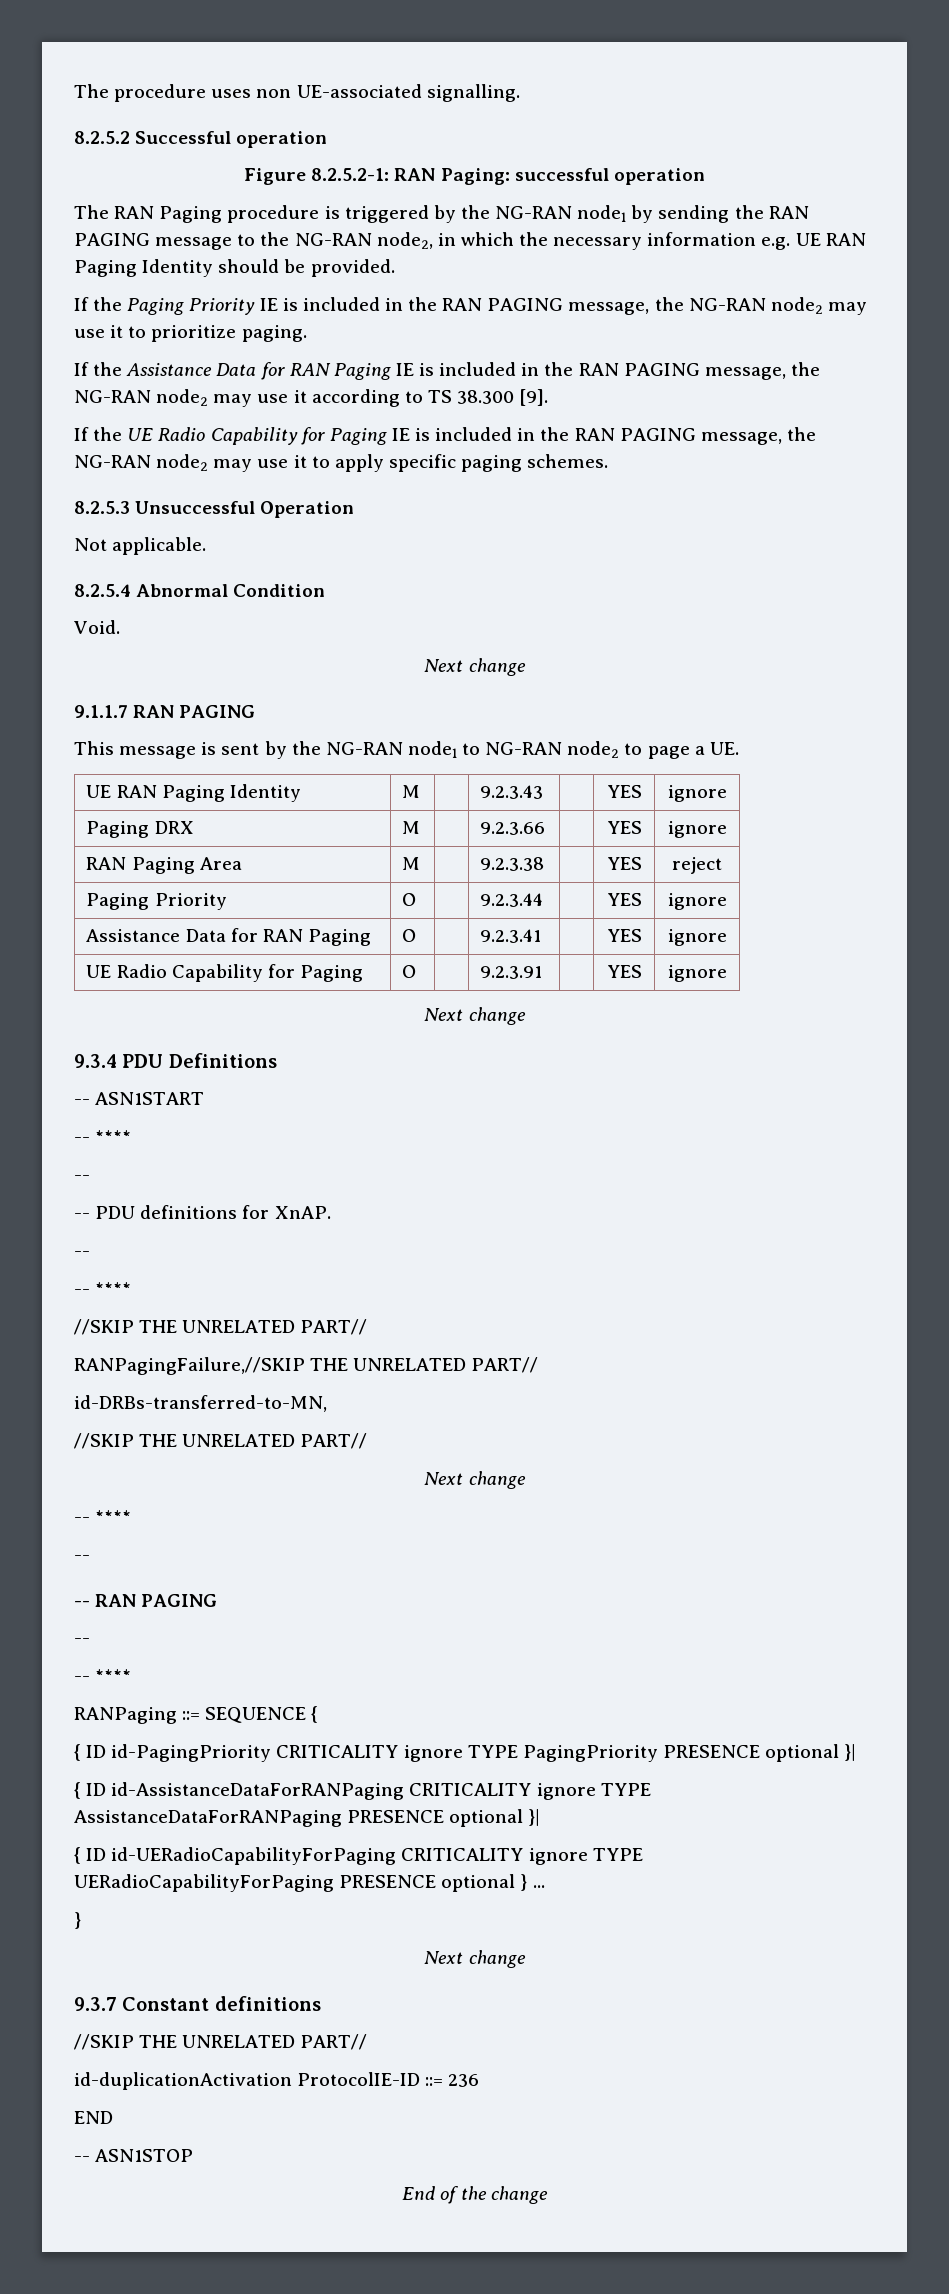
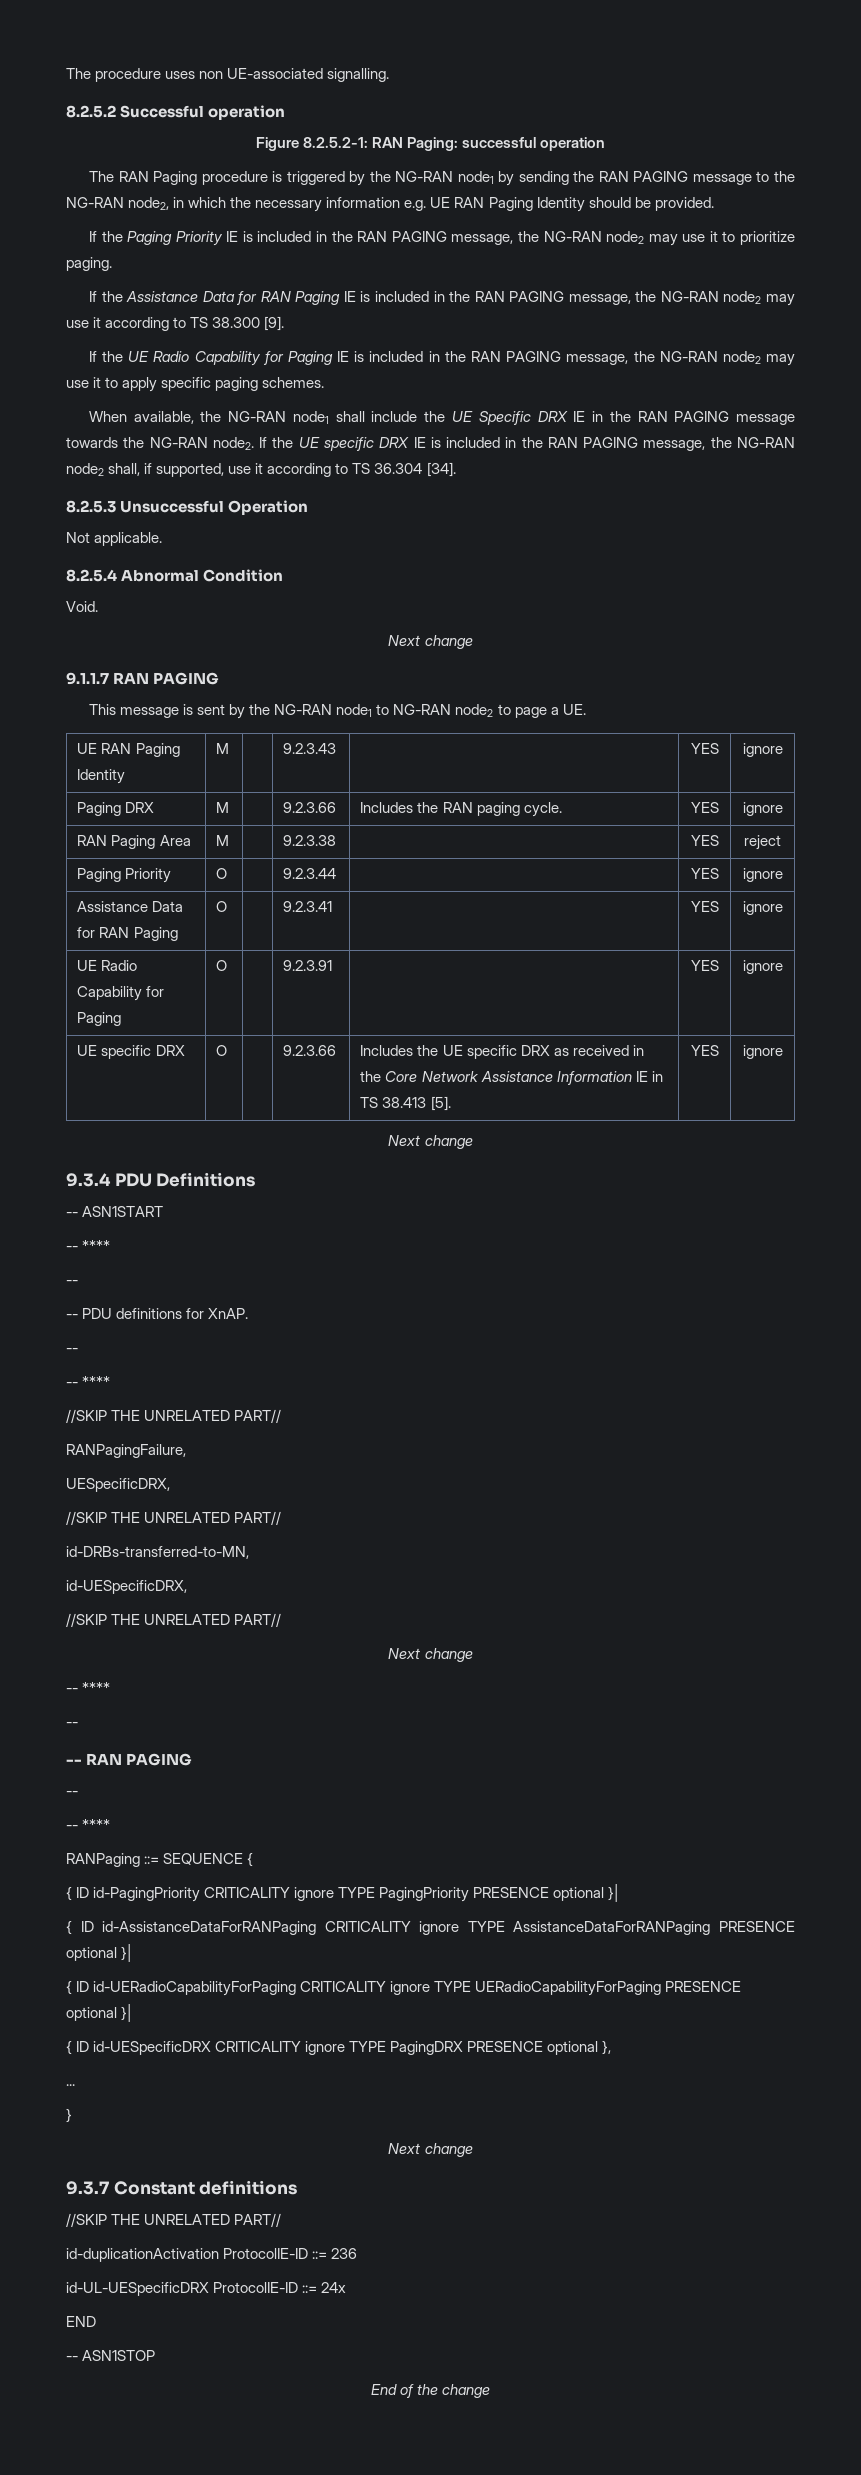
(609, 461) none -> [88,411,796,425] [66,437,796,451] [66,462,456,477] // When available, the NG-RAN node1 shall include the UE Specific DRX IE in the RAN PAGING message towards the NG-RAN node2. If the UE specific DRX IE is included in the RAN PAGING message, the NG-RAN node2 shall, if supported, use it according to TS 36.304 [34].
(546, 828) none -> [360,802,562,817] Includes the RAN paging cycle.
(727, 973) none -> [77,1045,185,1059] [216,1045,228,1056] [283,1045,337,1056] [360,1045,644,1059] [360,1071,663,1085] [360,1096,451,1111] [690,1045,719,1056] [742,1045,783,1059] // UE specific DRX | O | | 9.2.3.66 | Includes the UE specific DRX as received in the Core Network Assistance Information IE in TS 38.413 [5]. | YES | ignore
[74,1357,305,1375] RANPagingFailure,//SKIP -> [66,1444,186,1458] [66,1478,170,1492] [66,1511,107,1525] RANPagingFailure, // UESpecificDRX, // //SKIP
(327, 1403) none -> [66,1580,187,1594] // id-UESpecificDRX,
[520,1874,528,1891] } -> [121,2004,132,2022] [66,2040,612,2055] }| // { ID id-UESpecificDRX CRITICALITY ignore TYPE PagingDRX PRESENCE optional }, //
(480, 2080) none -> [66,2282,347,2296] // id-UL-UESpecificDRX ProtocolIE-ID ::= 24x

